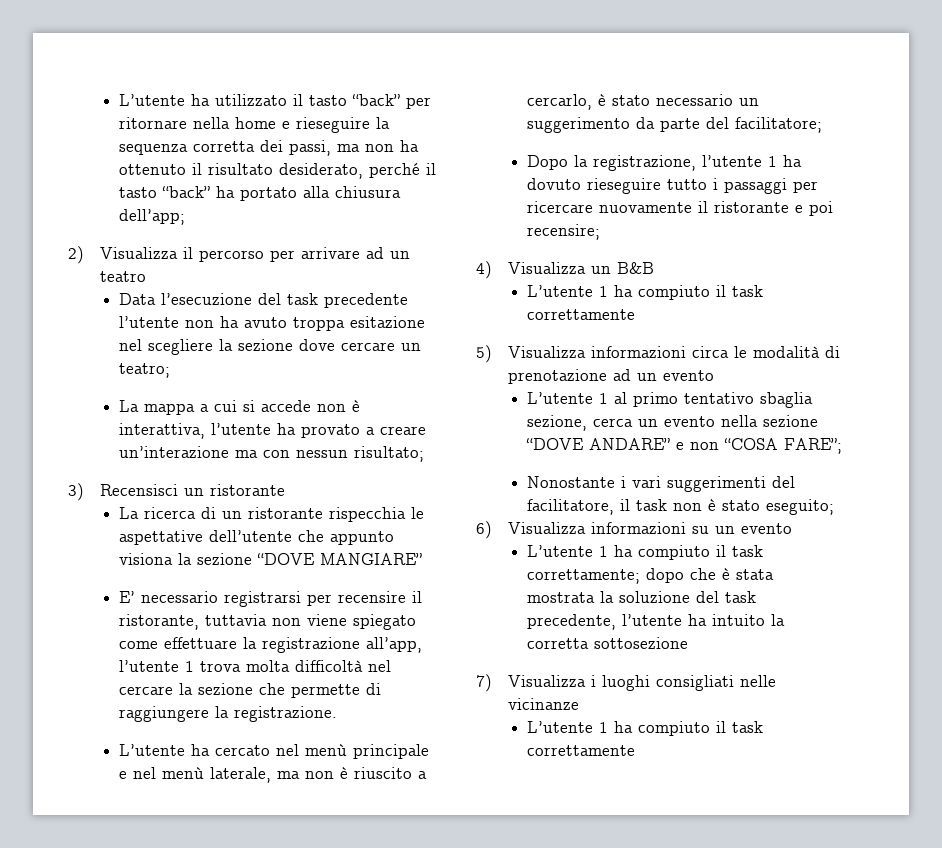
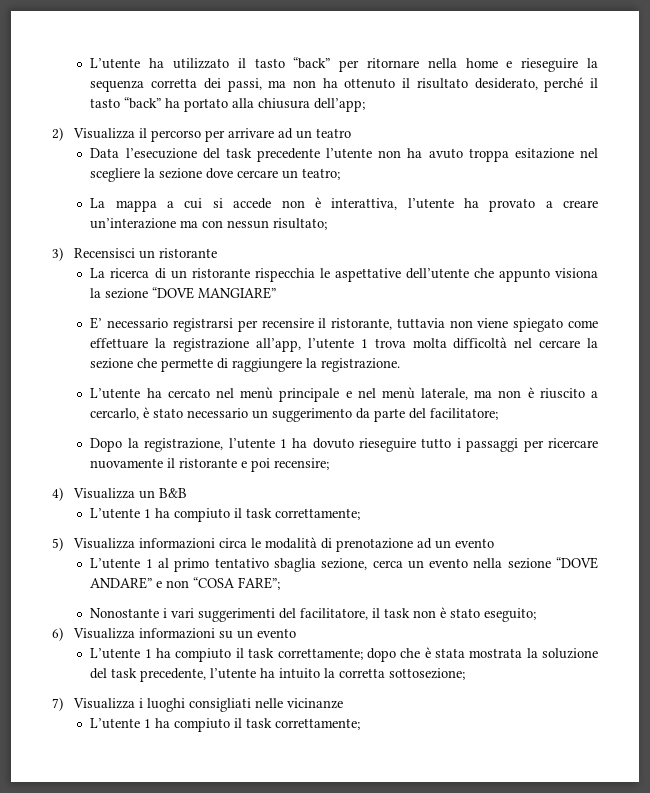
[526,309,635,320] correttamente -> [275,508,361,520] correttamente;
[593,637,688,649] sottosezione -> [389,668,466,680] sottosezione;
[526,745,635,756] correttamente -> [275,718,361,730] correttamente;

